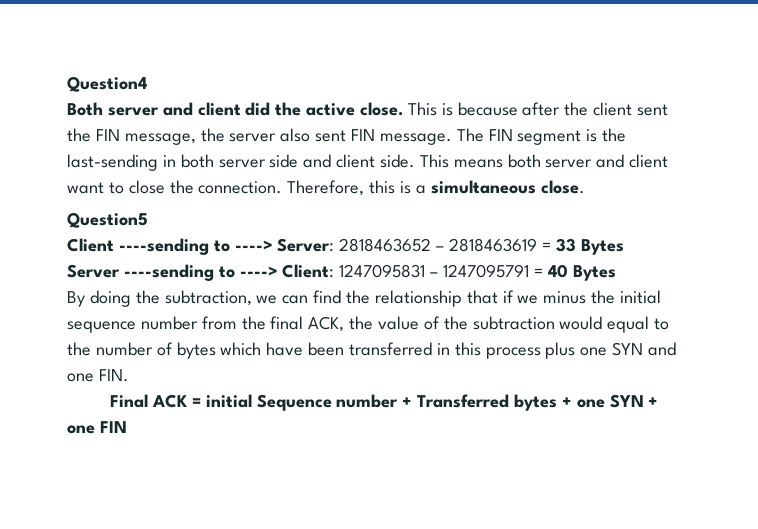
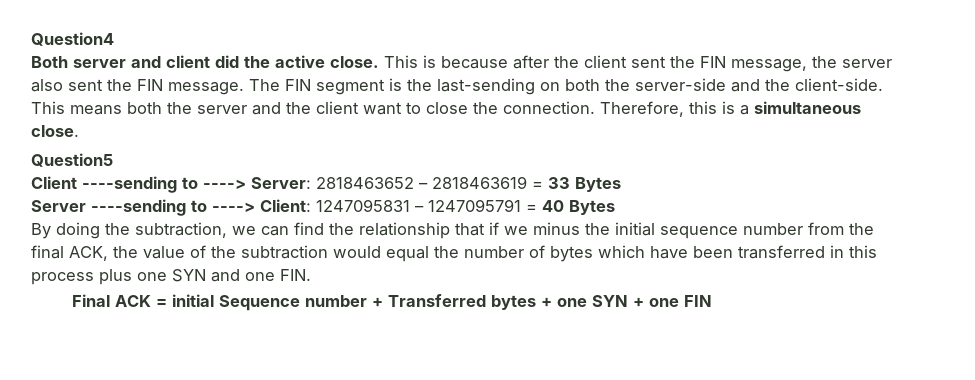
(347, 136) none -> [107,79,132,91] the
[162,154,416,168] in both server side and client side. -> [540,78,883,92] on both the server-side and the client-side.
[545,154,625,168] server and -> [167,102,311,115] the server and the
[654,318,670,330] to -> (429, 254) none

